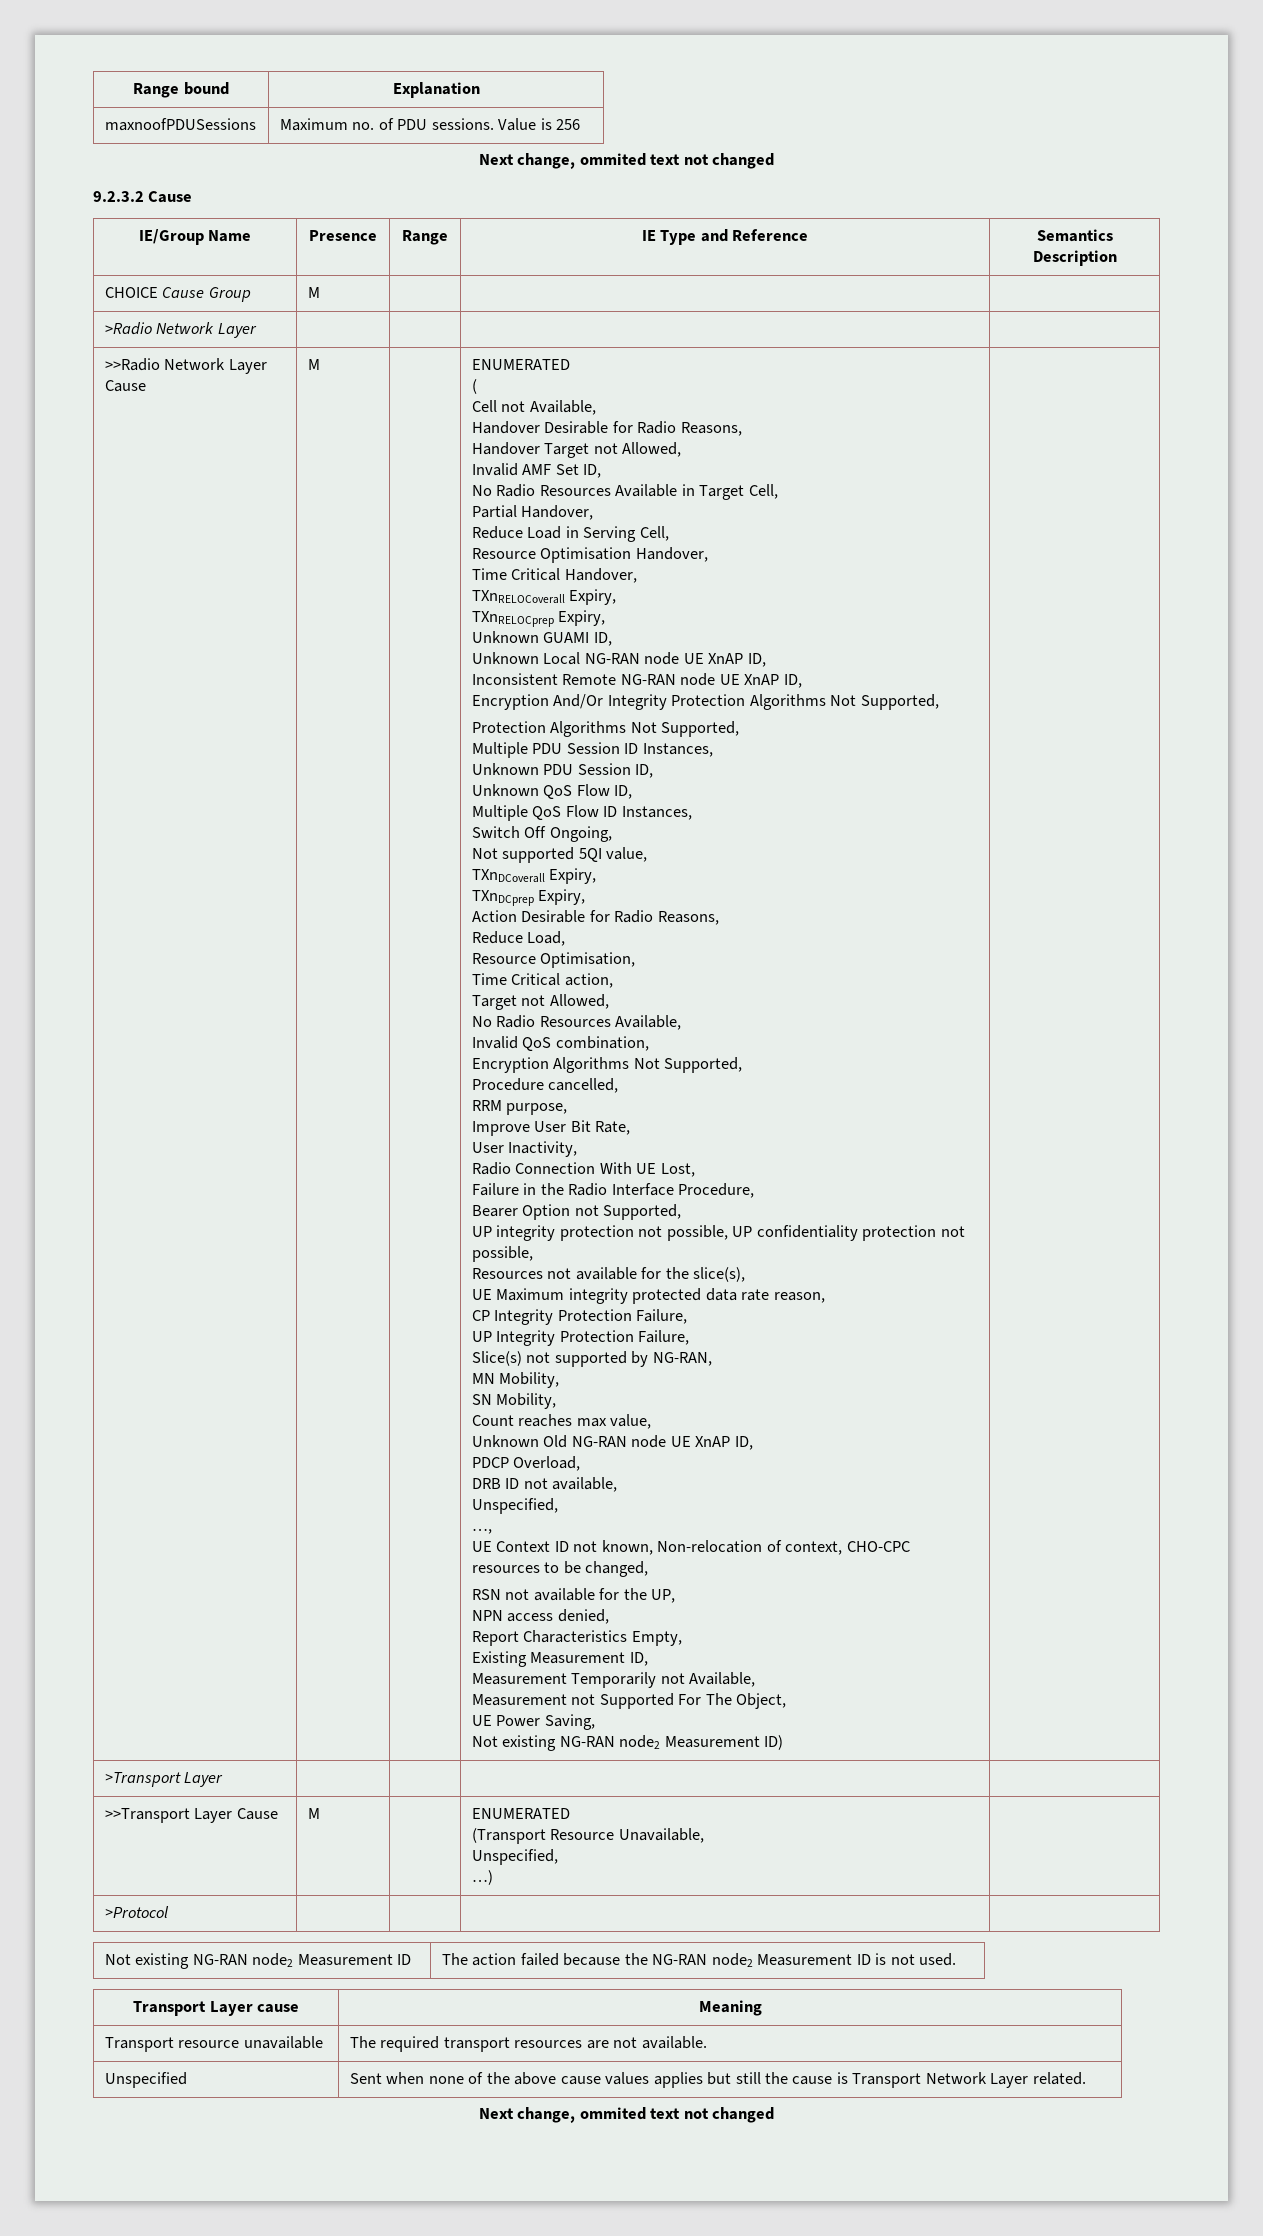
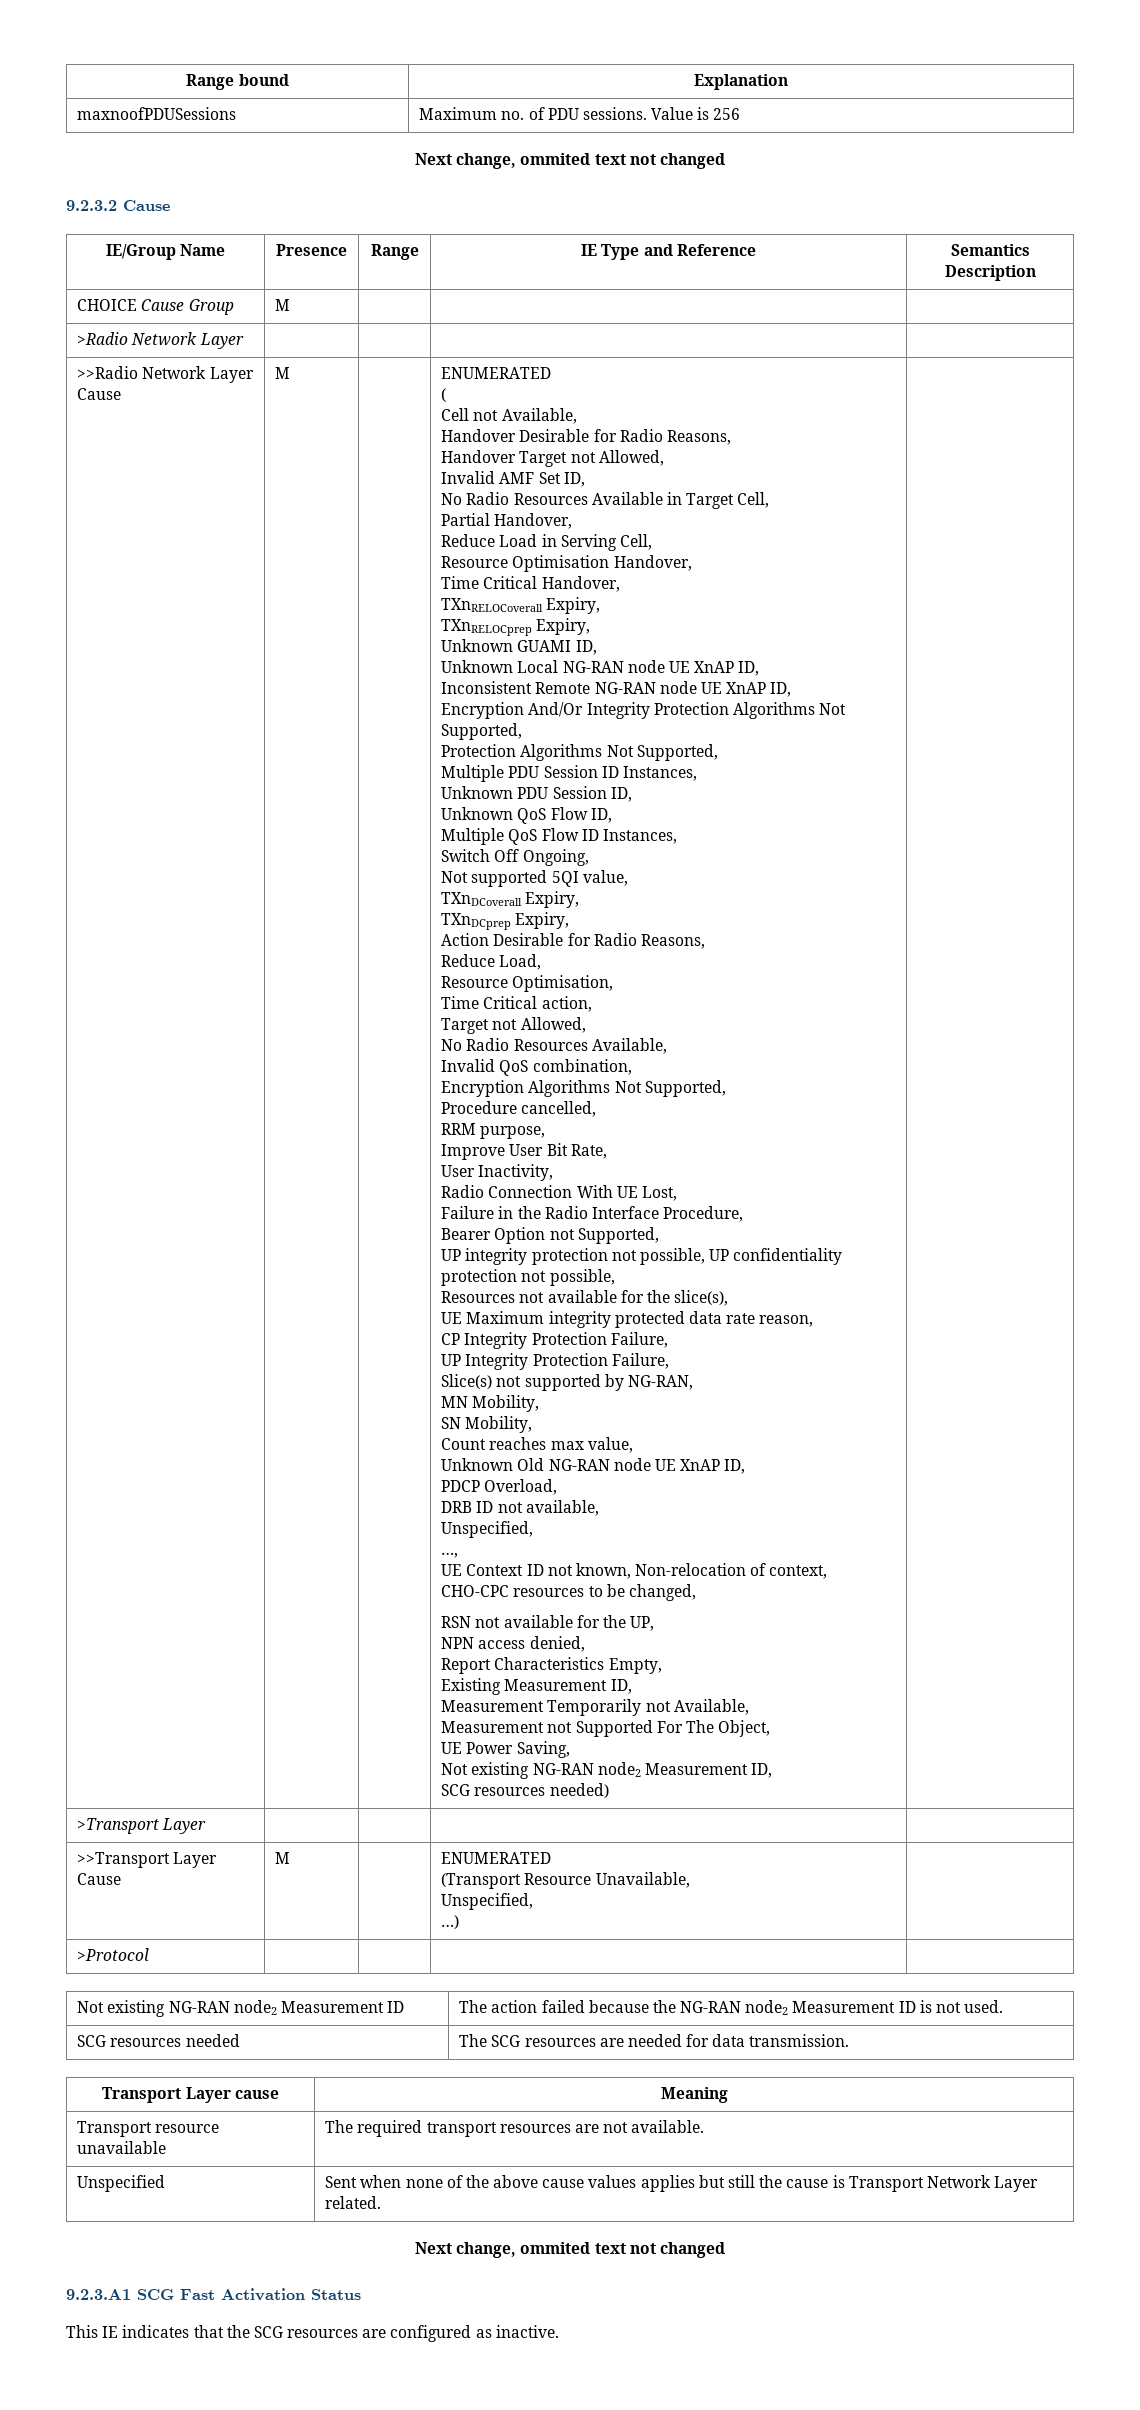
[764,1735,784,1750] ID) -> [751,1763,773,1778] [441,1783,609,1798] ID, // SCG resources needed)
(956, 1959) none -> [77,2034,240,2047] [459,2034,850,2047] // SCG resources needed | The SCG resources are needed for data transmission.
(775, 2115) none -> [66,2288,361,2301] [66,2325,559,2342] // 9.2.3.A1 SCG Fast Activation Status // This IE indicates that the SCG resources are configured as inactive.

